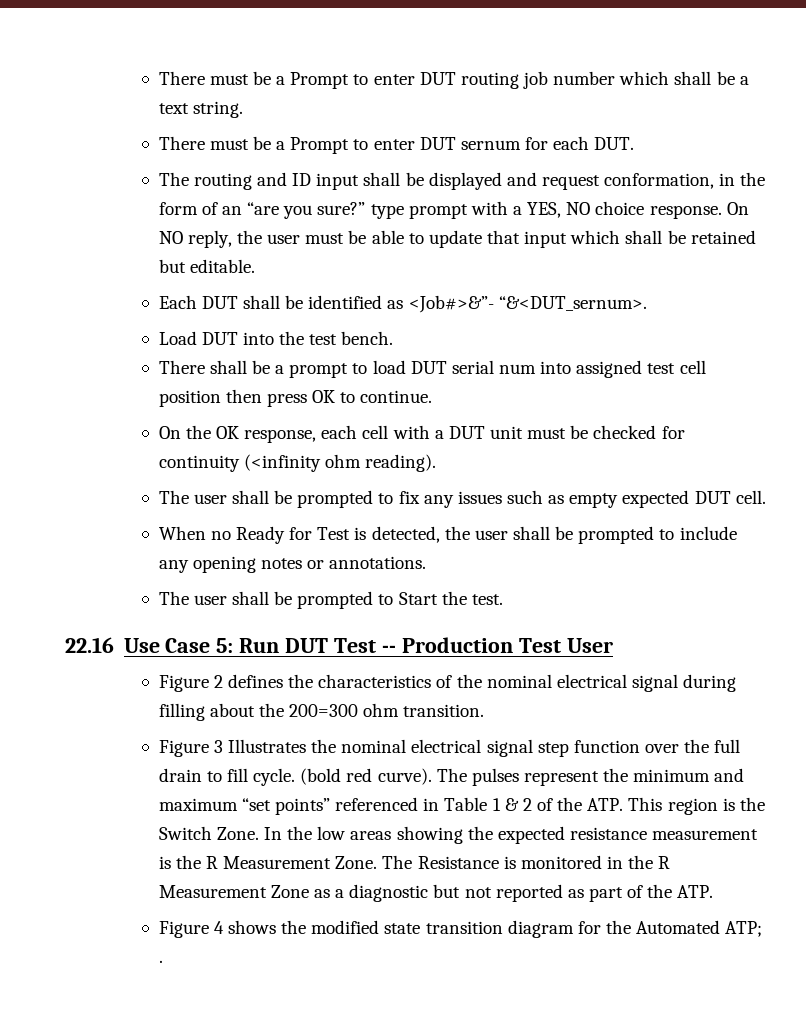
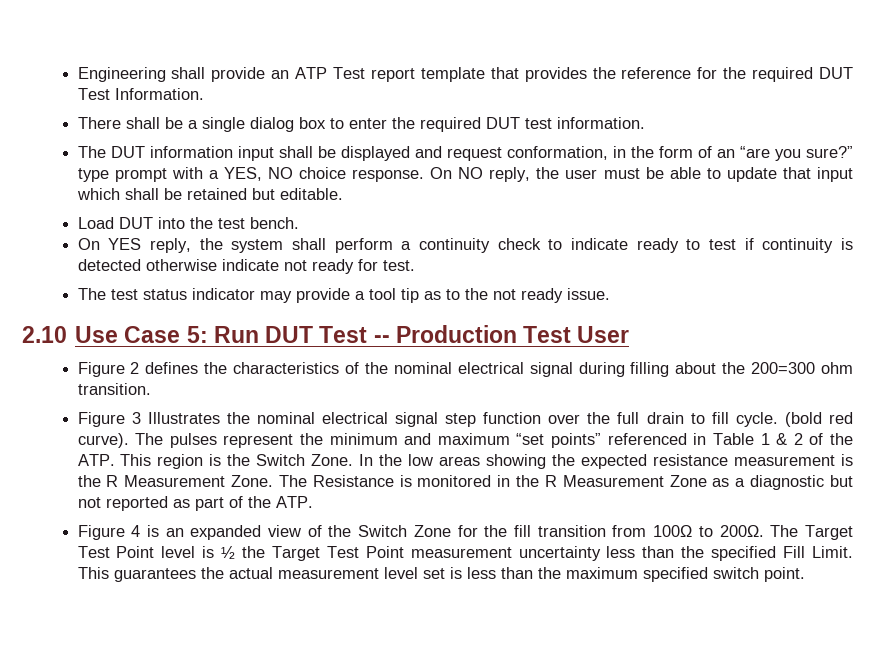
[158,71,749,89] [158,101,243,118] [158,136,635,154] [158,172,312,190] There must be a Prompt to enter DUT routing job number which shall be a text string. // There must be a Prompt to enter DUT sernum for each DUT. // The routing and ID -> [77,67,854,82] [77,88,204,100] [77,117,645,132] [77,146,233,158] Engineering shall provide an ATP Test report template that provides the reference for the required DUT Test Information. // There shall be a single dialog box to enter the required DUT test information. // The DUT information
[158,295,647,313] // Each DUT shall be identified as <Job#>&”- “&<DUT_sernum>. -> (343, 194) none
[158,360,706,378] [158,389,433,407] [158,425,685,443] [158,454,437,472] [158,490,766,508] [158,526,737,544] [158,556,427,573] [158,591,503,609] [65,637,114,653] There shall be a prompt to load DUT serial num into assigned test cell position then press OK to continue. // On the OK response, each cell with a DUT unit must be checked for continuity (<infinity ohm reading). // The user shall be prompted to fix any issues such as empty expected DUT cell. // When no Ready for Test is detected, the user shall be prompted to include any opening notes or annotations. // The user shall be prompted to Start the test. // 22.16 -> [77,238,854,253] [77,259,415,274] [77,288,610,303] [22,326,67,343] On YES reply, the system shall perform a continuity check to indicate ready to test if continuity is detected otherwise indicate not ready for test. // The test status indicator may provide a tool tip as to the not ready issue. // 2.10
[228,920,763,938] [158,960,163,963] shows the modified state transition diagram for the Automated ATP; . -> [146,525,853,540] [77,546,854,561] [77,567,805,582] is an expanded view of the Switch Zone for the fill transition from 100Ω to 200Ω. The Target Test Point level is ½ the Target Test Point measurement uncertainty less than the specified Fill Limit. This guarantees the actual measurement level set is less than the maximum specified switch point.

